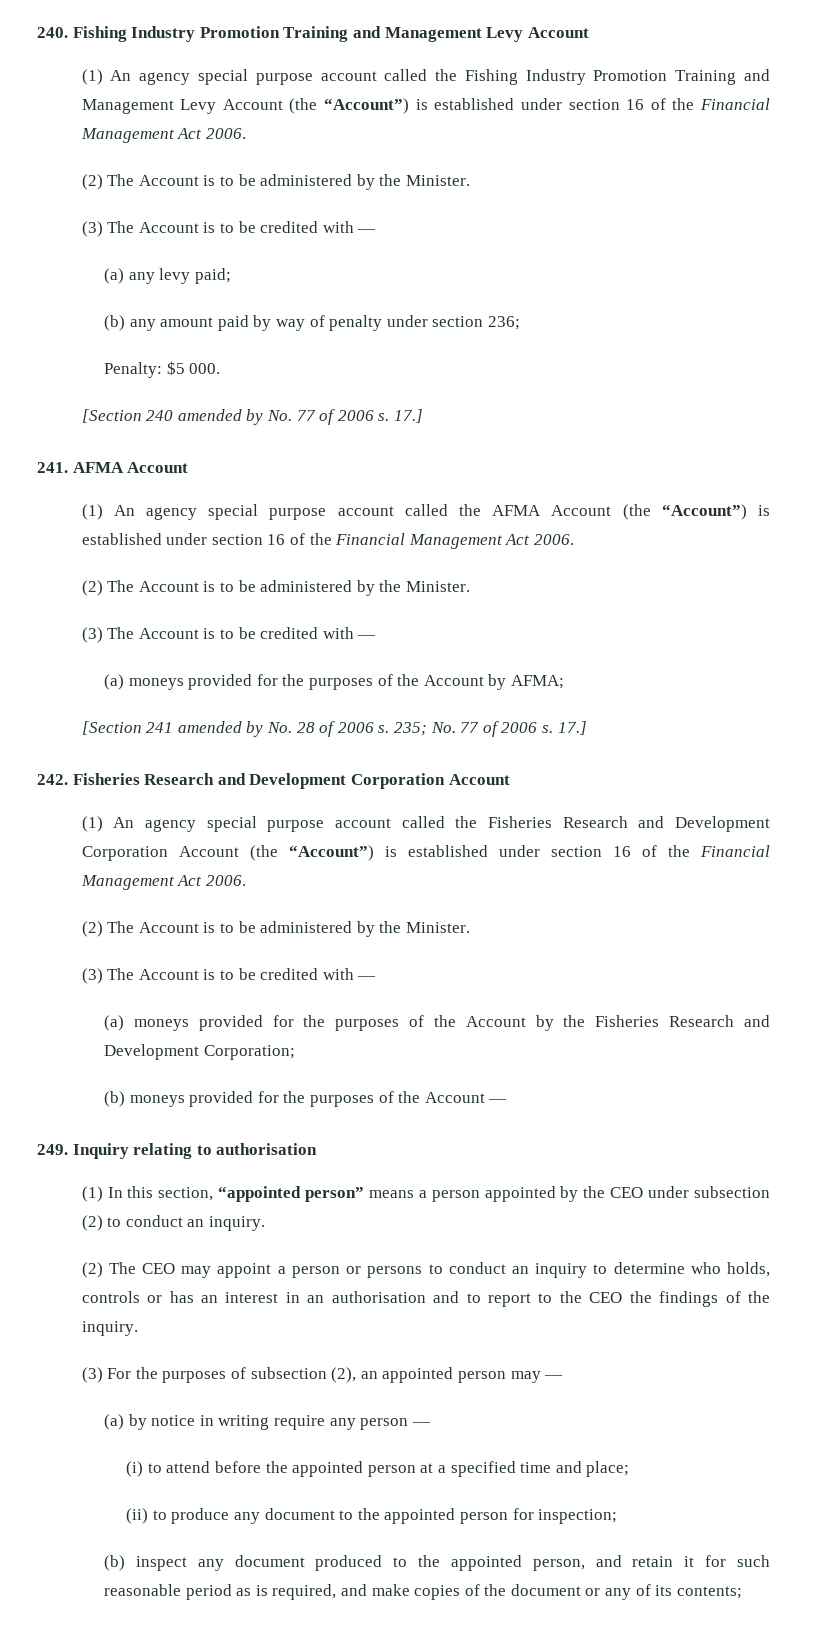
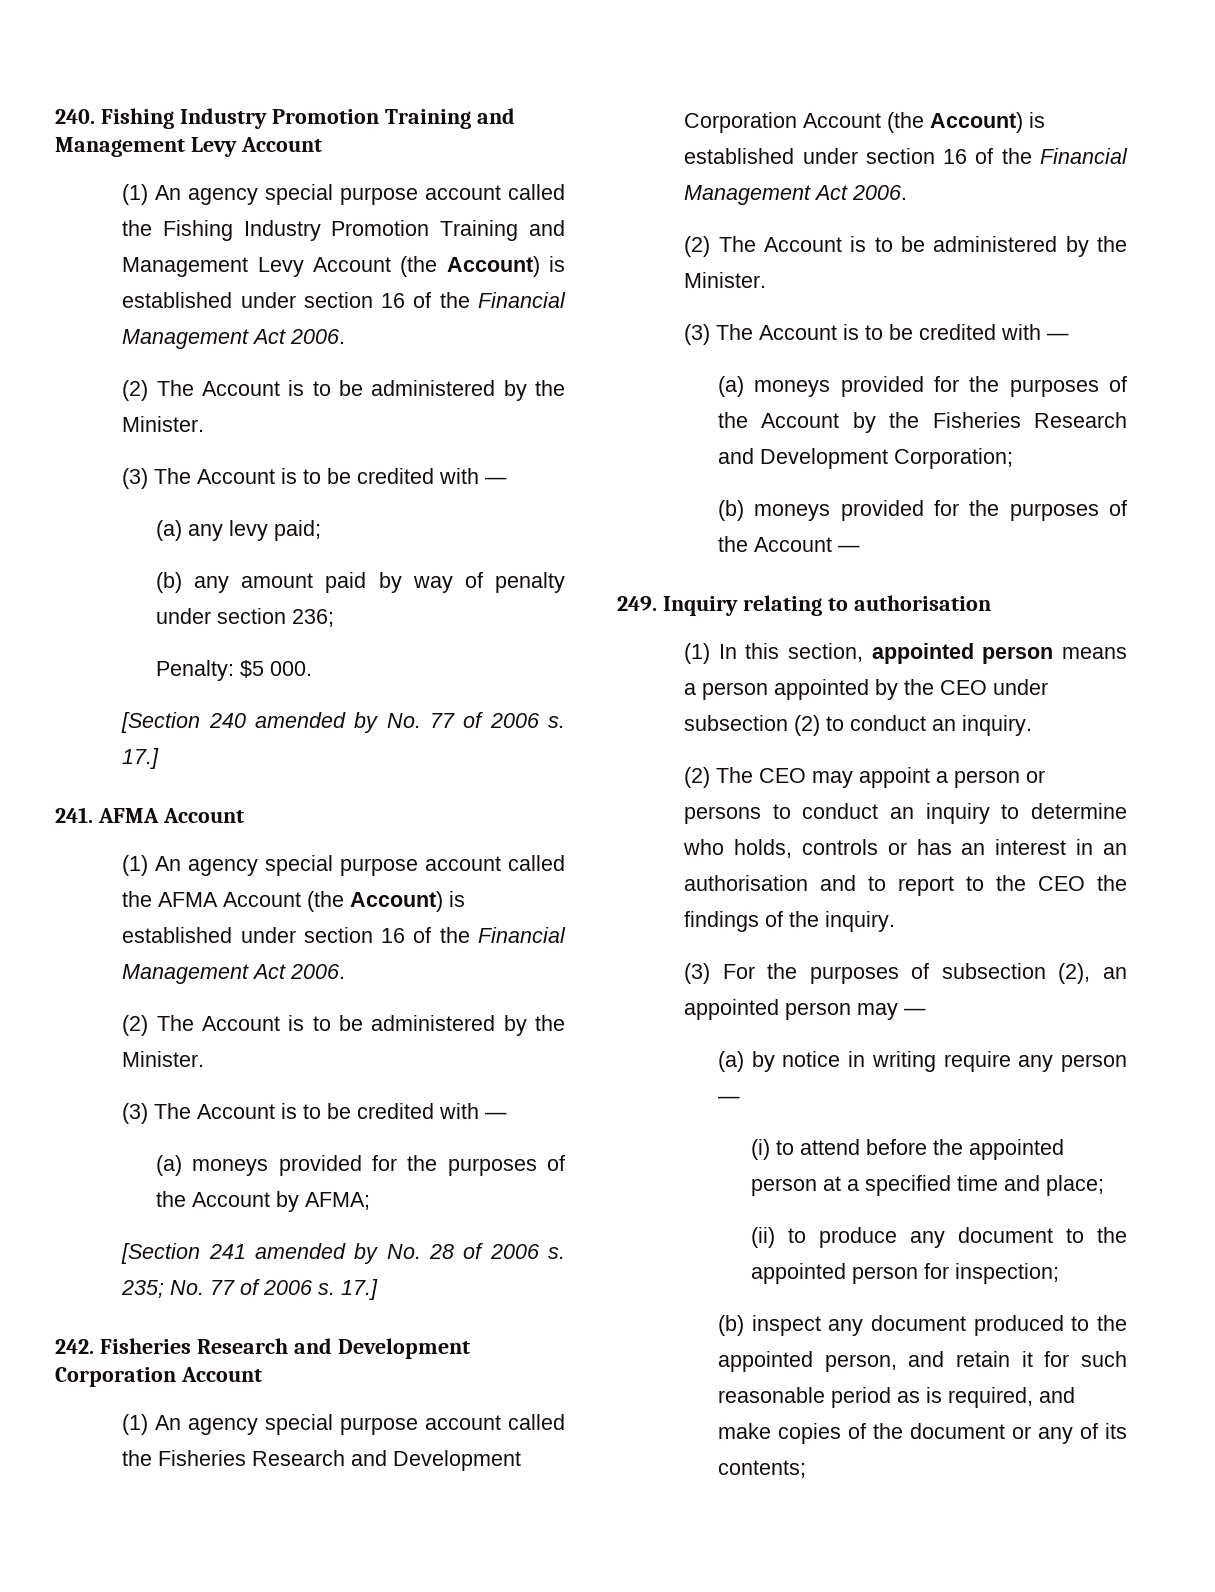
[324,98,410,114] “Account”) -> [446,256,540,277] Account)
[661,504,747,520] “Account”) -> [350,891,444,912] Account)
[288,845,374,861] “Account”) -> [930,112,1024,133] Account)
[218,1186,365,1202] “appointed person” -> [871,643,1054,664] appointed person

